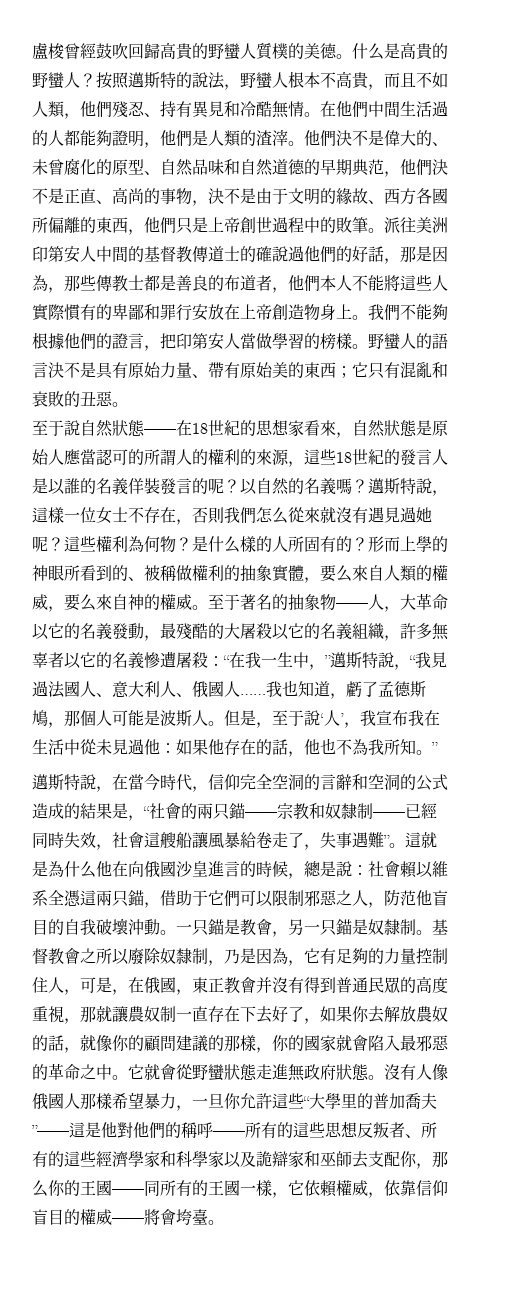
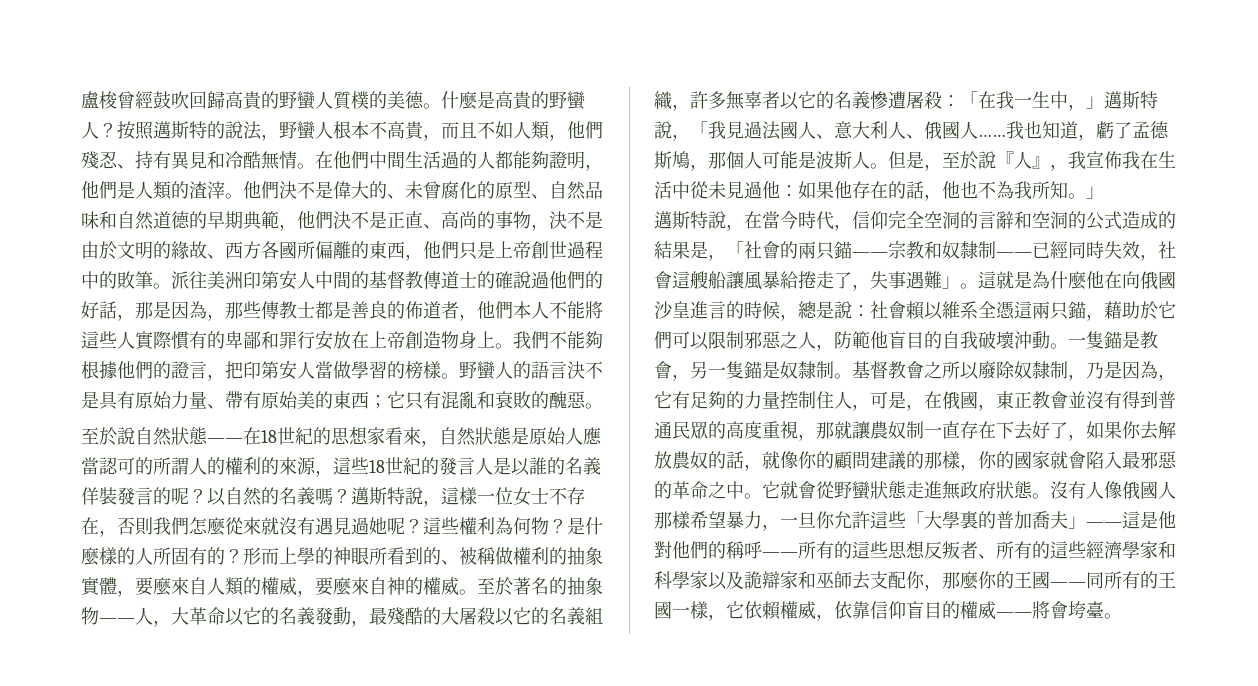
[368,43,384,60] 么 -> [459,91,477,110] 麼
[368,159,384,175] 范 -> [261,211,279,229] 範
[272,188,288,204] 于 -> [99,241,117,260] 於
[224,275,240,291] 布 -> [405,301,423,319] 佈
[80,391,96,406] 丑 -> [549,391,567,409] 醜
[48,420,64,436] 于 -> [99,427,117,446] 於
[272,507,288,524] 么 -> [207,517,225,536] 麼
[224,536,240,553] 么 -> [81,547,99,566] 麼
[336,565,352,582] 么 -> [153,577,171,596] 麼
[80,594,96,611] 么 -> [333,577,351,596] 麼
[224,594,240,610] 于 -> [495,577,513,596] 於
[223,655,230,666] “ -> [960,91,978,107] 「
[325,652,416,670] ”邁斯特說，“ -> [1086,91,1158,109] [654,121,708,141] 」邁斯特說，「
[288,710,408,728] 于說‘人’，我宣布 -> [960,151,1122,171] 於說『人』，我宣佈
[432,742,438,753] ” -> [1086,186,1104,199] 」
[143,806,150,817] “ -> [726,241,744,257] 「
[256,832,272,848] 卷 -> [798,271,817,289] 捲
[384,835,390,846] ” -> [942,276,960,289] 」
[80,861,96,878] 么 -> [1068,271,1086,290] 麼
[160,890,208,906] 借助于 -> [1104,301,1158,320] 藉助於
[400,890,416,906] 范 -> [852,331,870,349] 範
[192,919,208,936] 只 -> [1086,331,1104,349] 隻
[320,919,336,936] 只 -> [726,361,744,379] 隻
[256,977,272,993] 并 -> [1068,391,1086,408] 並
[303,1093,357,1109] “大學里 -> [906,511,978,529] 「大學裏
[32,1125,69,1136] ”—— -> [1068,516,1122,529] 」——
[32,1180,48,1197] 么 -> [960,571,978,590] 麼

